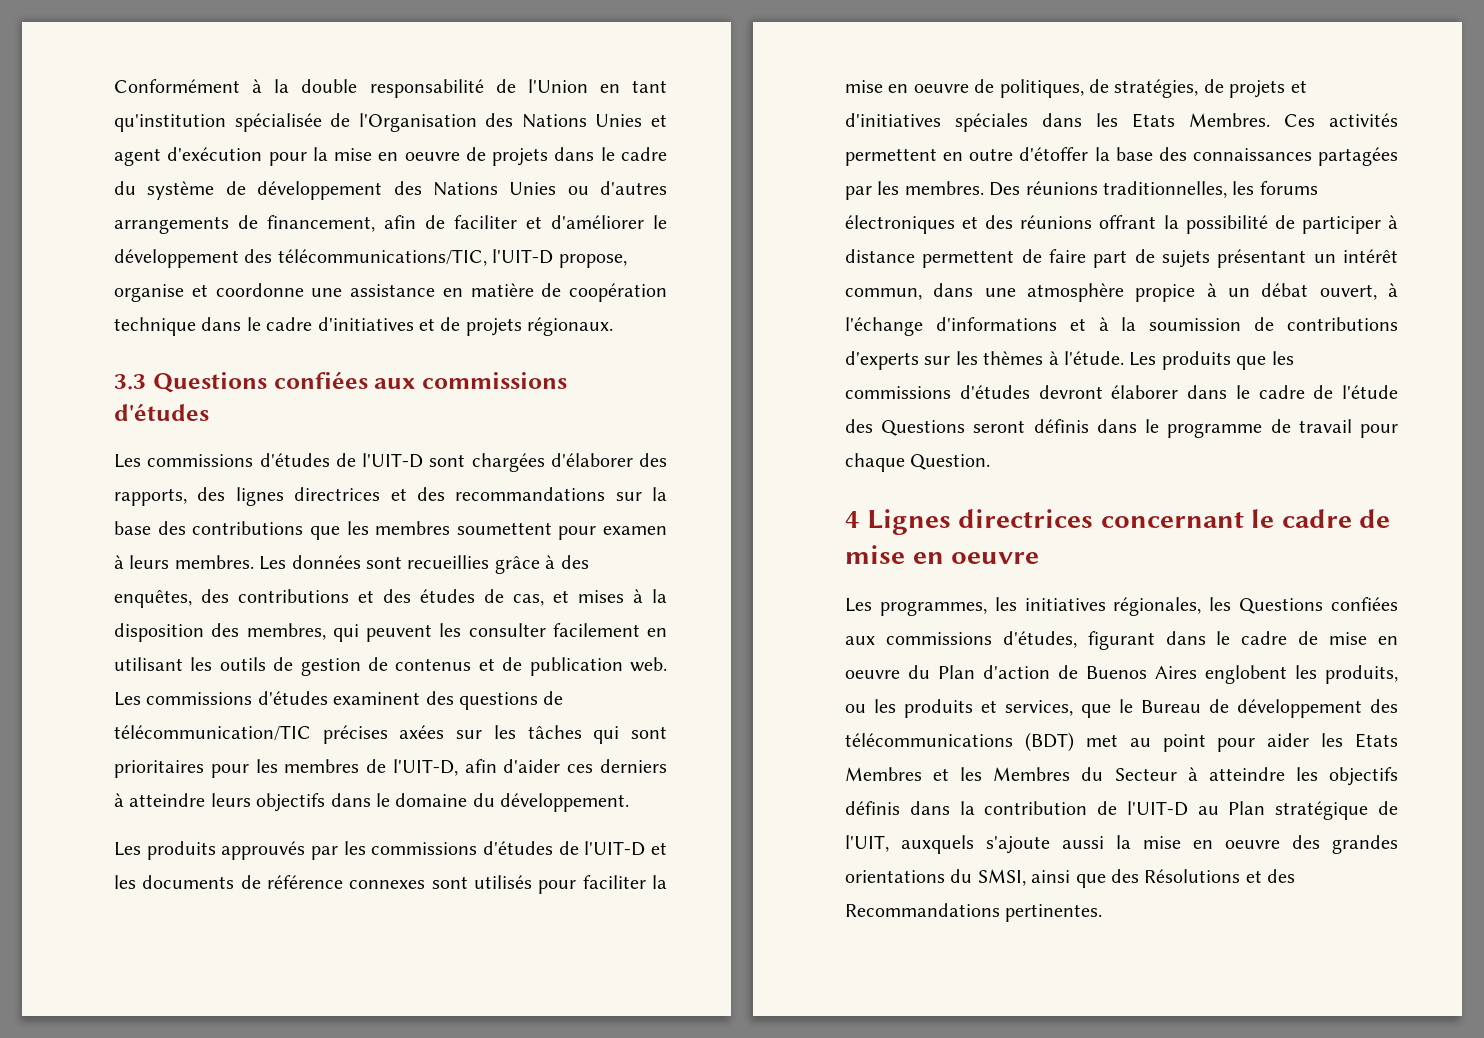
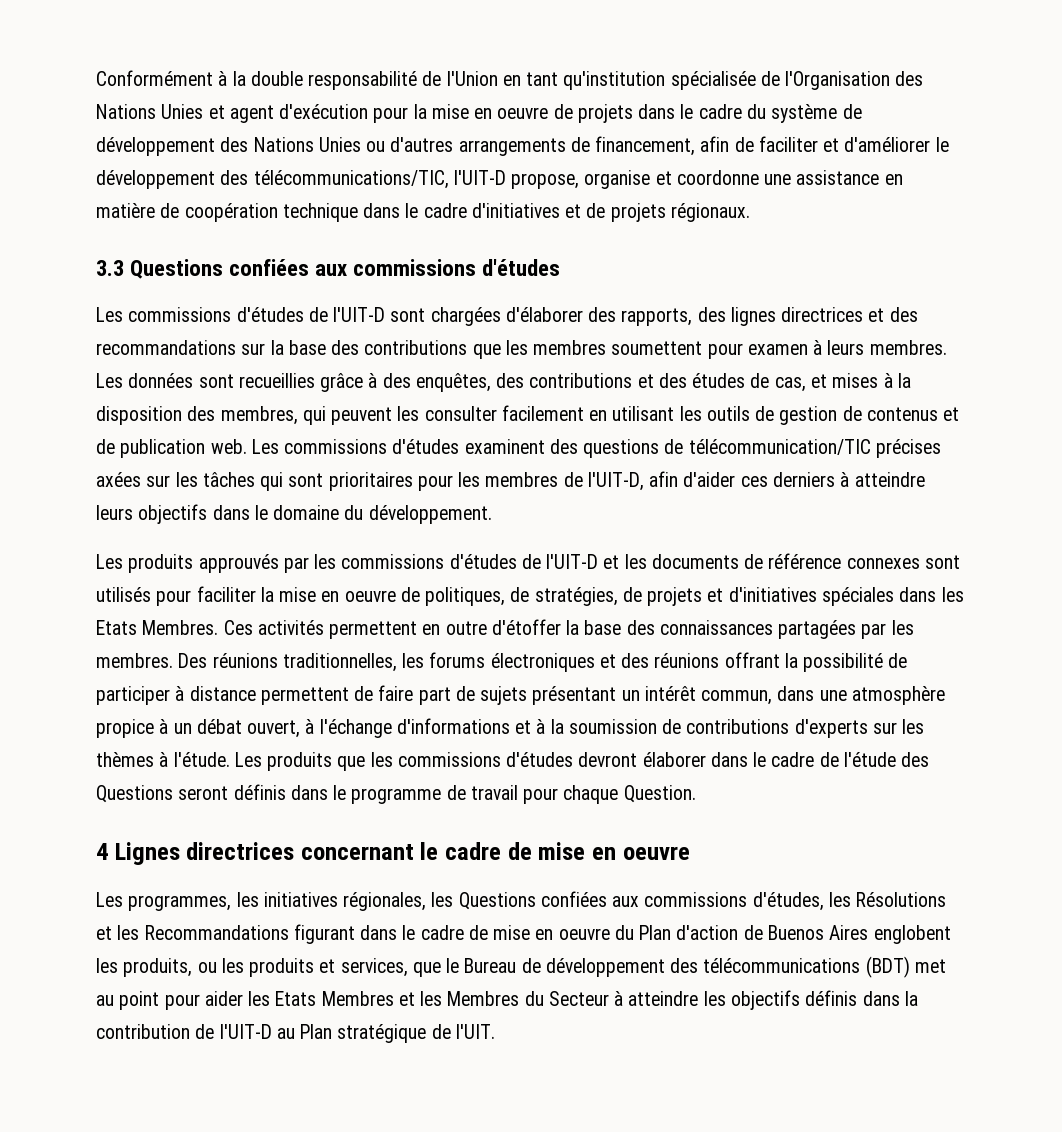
(1077, 639) none -> [828,892,947,907] [96,925,289,940] les Résolutions et les Recommandations
[845,835,1398,854] [845,869,1296,888] [845,903,1103,922] l'UIT, auxquels s'ajoute aussi la mise en oeuvre des grandes orientations du SMSI, ainsi que des Résolutions et des Recommandations pertinentes. -> [455,1024,495,1039] l'UIT.

